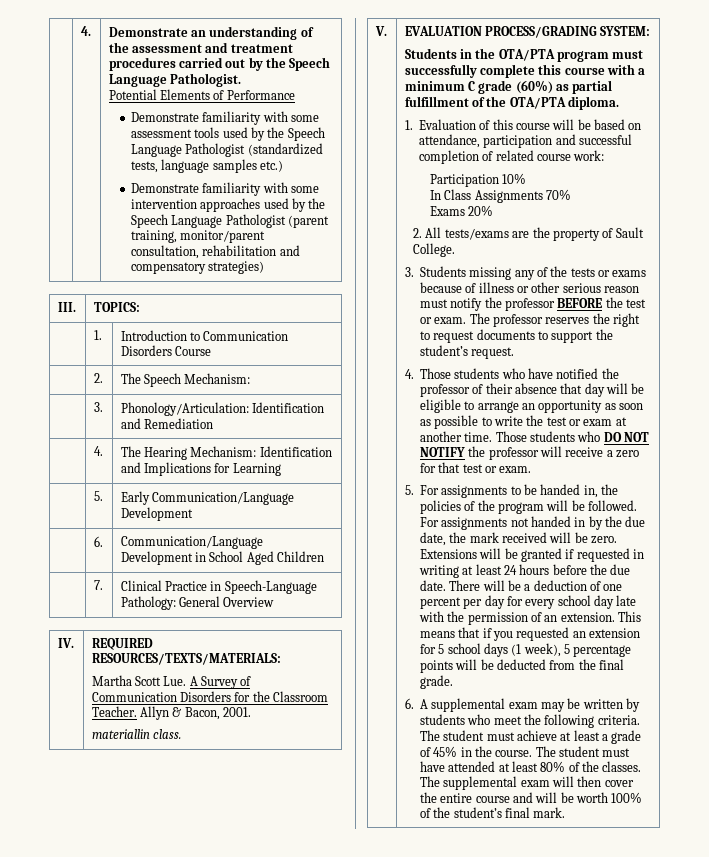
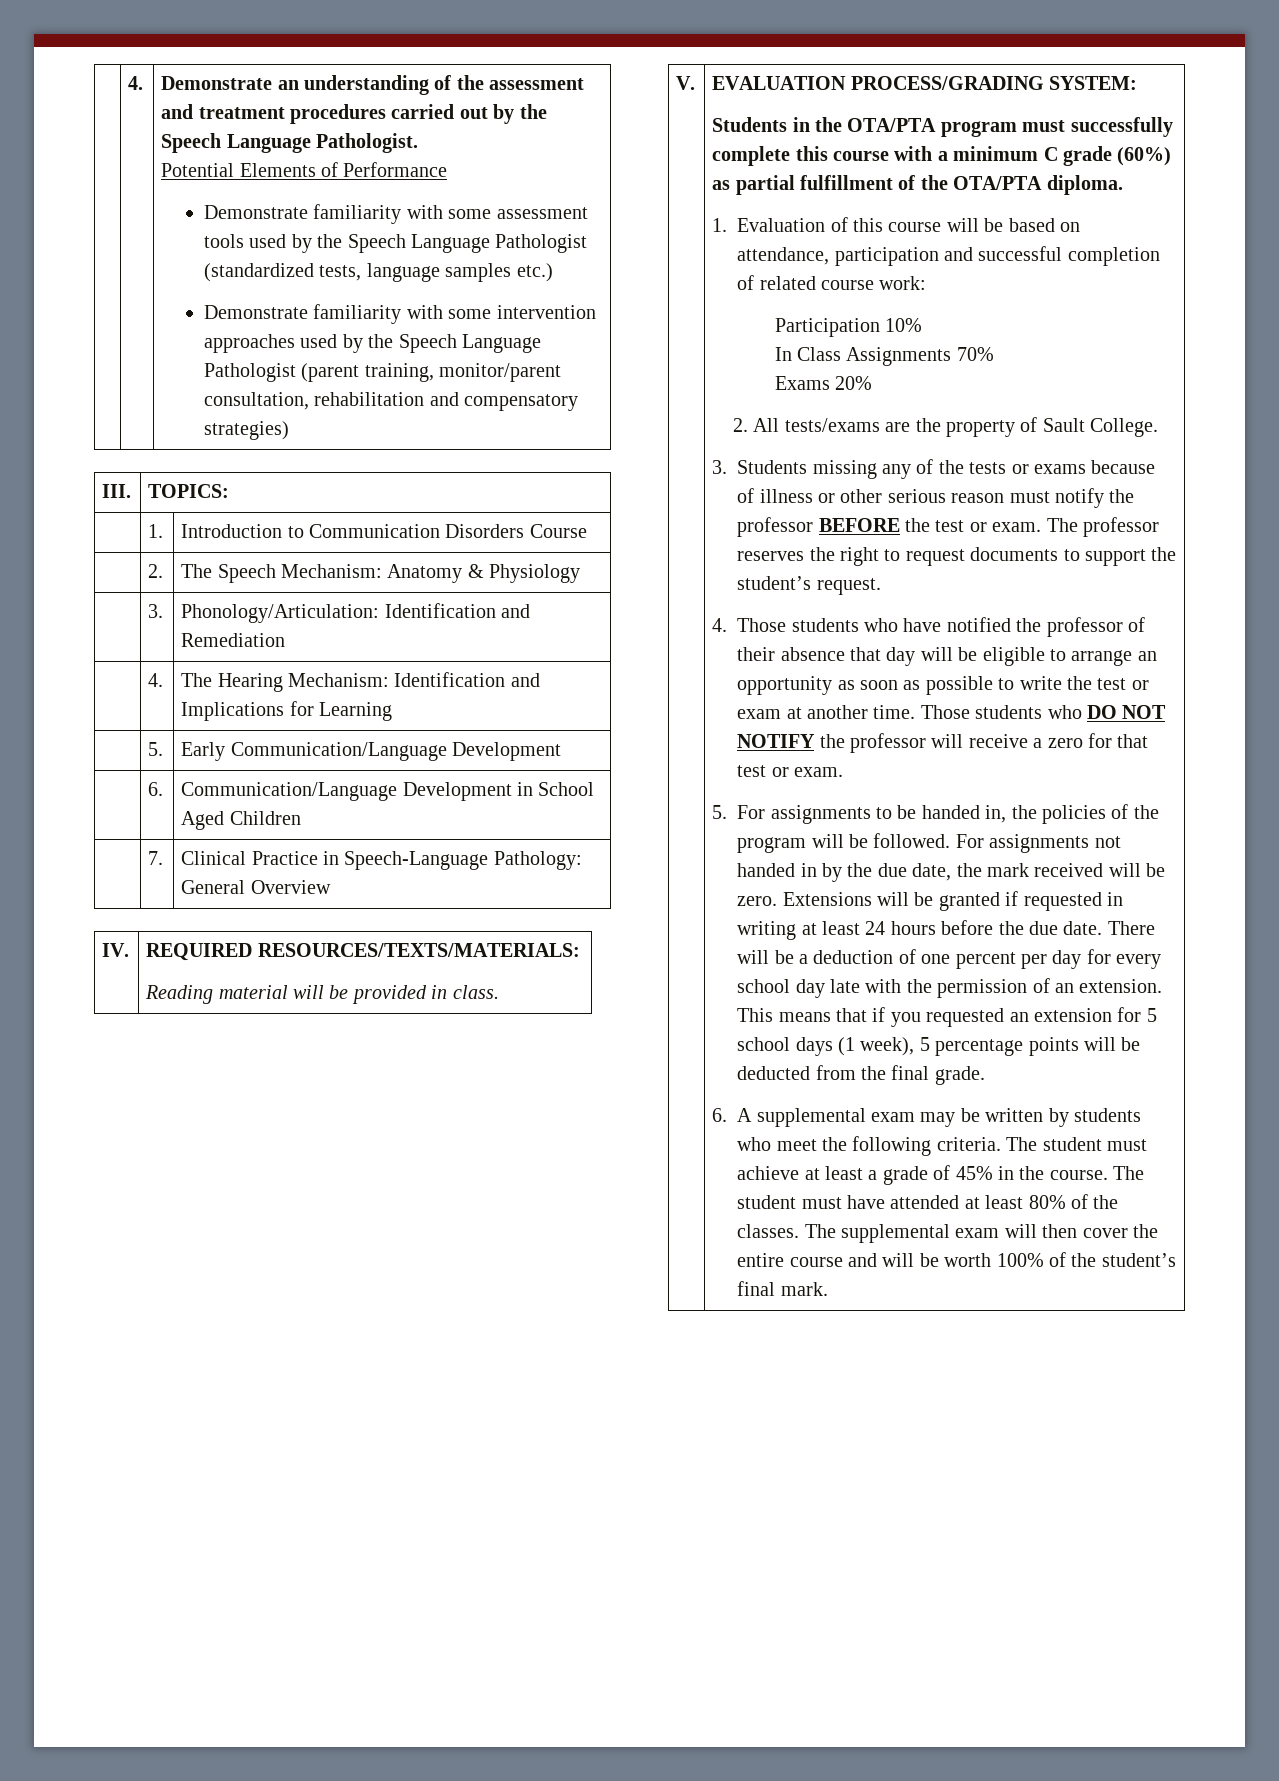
(251, 378) none -> [387,564,581,583] Anatomy & Physiology
[91,675,252,689] [91,691,329,702] [91,706,252,720] [91,729,150,739] Martha Scott Lue. A Survey of Communication Disorders for the Classroom Teacher. Allyn & Bacon, 2001. // materiallin -> [145,985,448,1004] Reading material will be provided in

